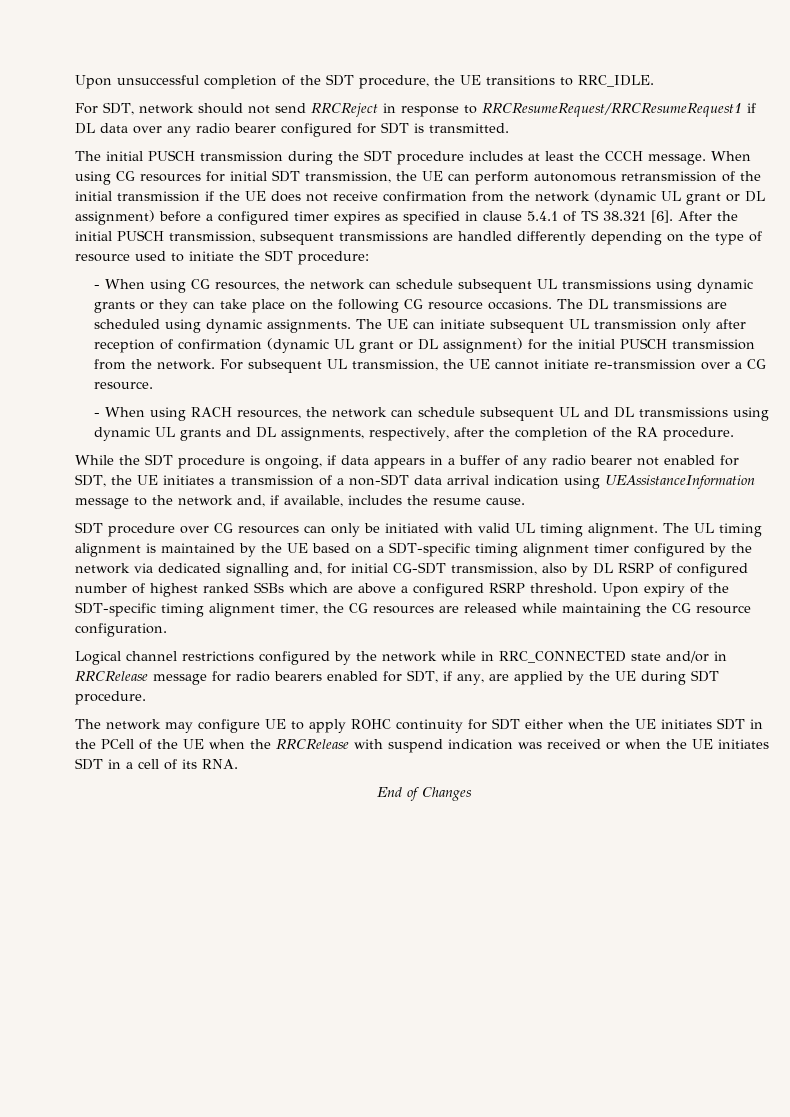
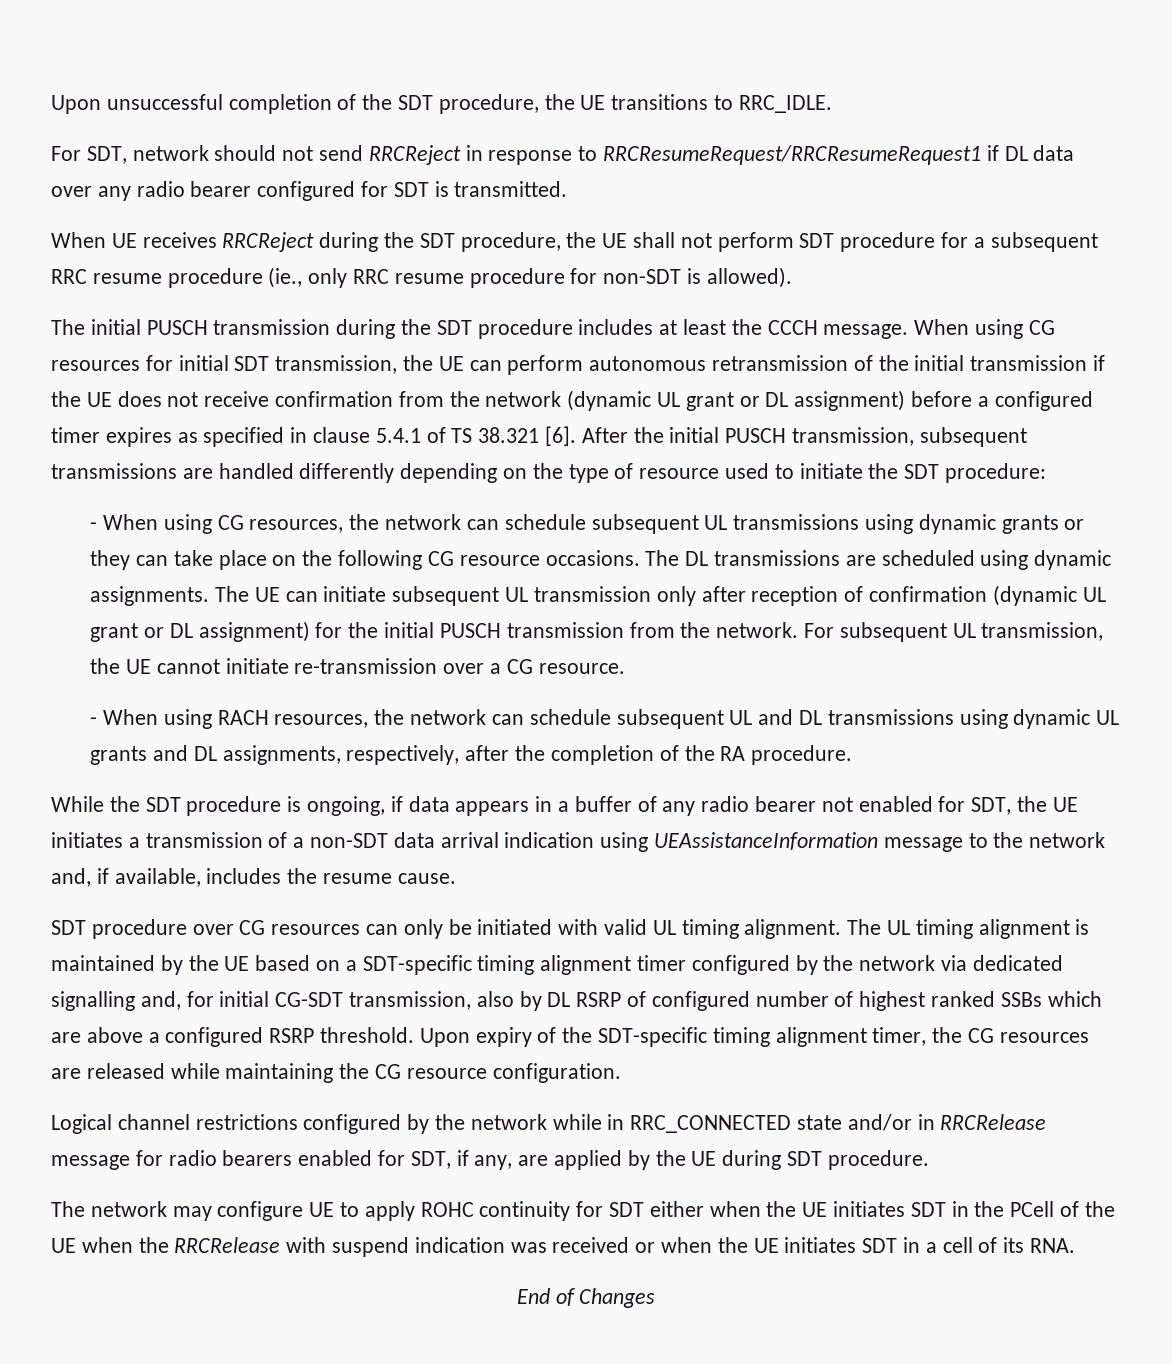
(509, 128) none -> [51,232,1098,252] [51,267,792,288] // When UE receives RRCReject during the SDT procedure, the UE shall not perform SDT procedure for a subsequent RRC resume procedure (ie., only RRC resume procedure for non-SDT is allowed).

